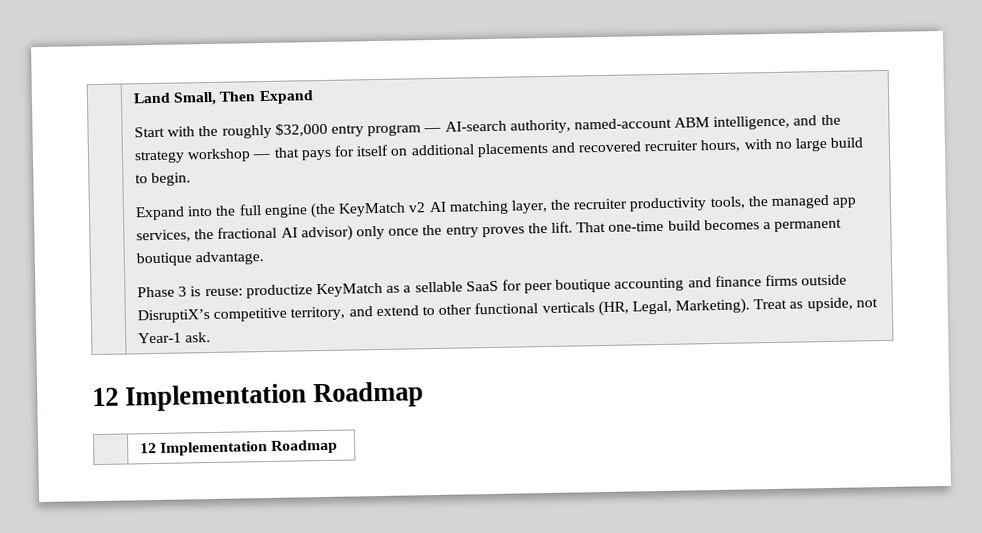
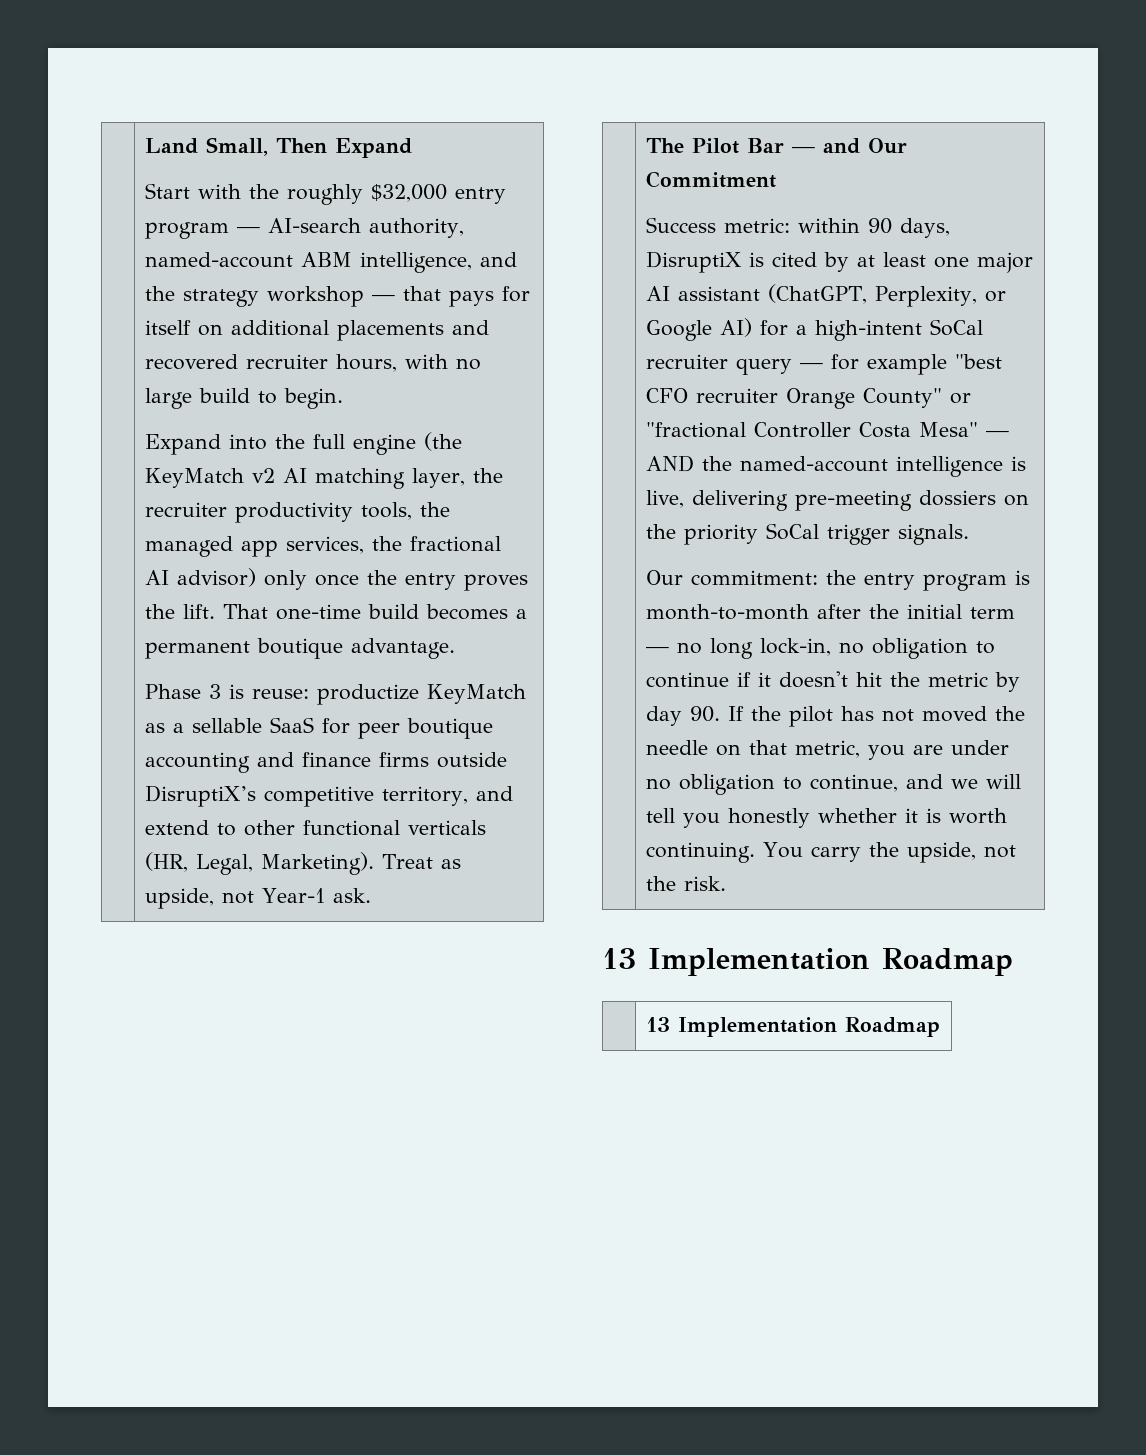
[92,387,119,407] // 12 -> [646,138,908,154] [646,171,777,188] [646,217,951,238] [646,251,1034,273] [646,284,1007,307] [646,318,984,341] [646,354,1003,375] [646,388,972,409] [646,422,1010,438] [646,455,1027,477] [646,490,1030,511] [646,523,970,545] [646,570,1031,591] [646,604,1016,620] [646,638,996,659] [646,671,1021,692] [646,706,1026,727] [646,740,1010,760] [646,774,1022,795] [646,808,1008,828] [646,842,1017,863] [646,876,727,891] [602,948,636,969] // | The Pilot Bar — and Our Commitment // Success metric: within 90 days, DisruptiX is cited by at least one major AI assistant (ChatGPT, Perplexity, or Google AI) for a high-intent SoCal recruiter query — for example "best CFO recruiter Orange County" or "fractional Controller Costa Mesa" — AND the named-account intelligence is live, delivering pre-meeting dossiers on the priority SoCal trigger signals. // Our commitment: the entry program is month-to-month after the initial term — no long lock-in, no obligation to continue if it doesn't hit the metric by day 90. If the pilot has not moved the needle on that metric, you are under no obligation to continue, and we will tell you honestly whether it is worth continuing. You carry the upside, not the risk. // 13
[140,442,158,454] 12 -> [646,1017,671,1032] 13

